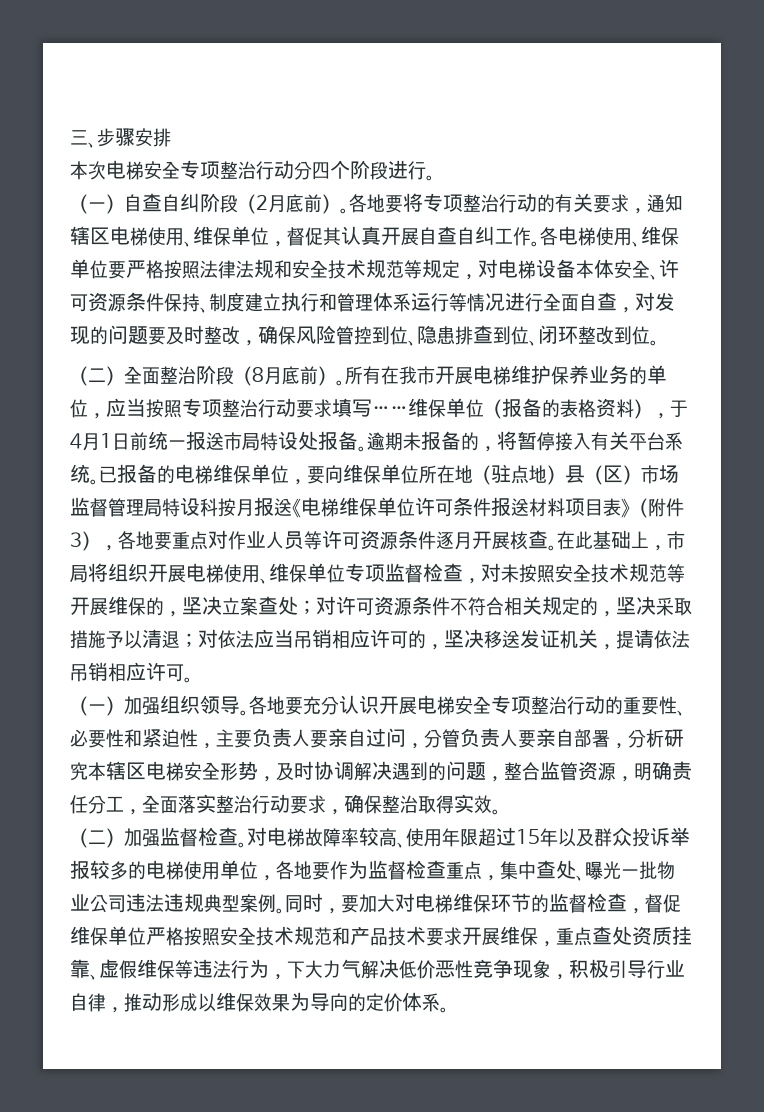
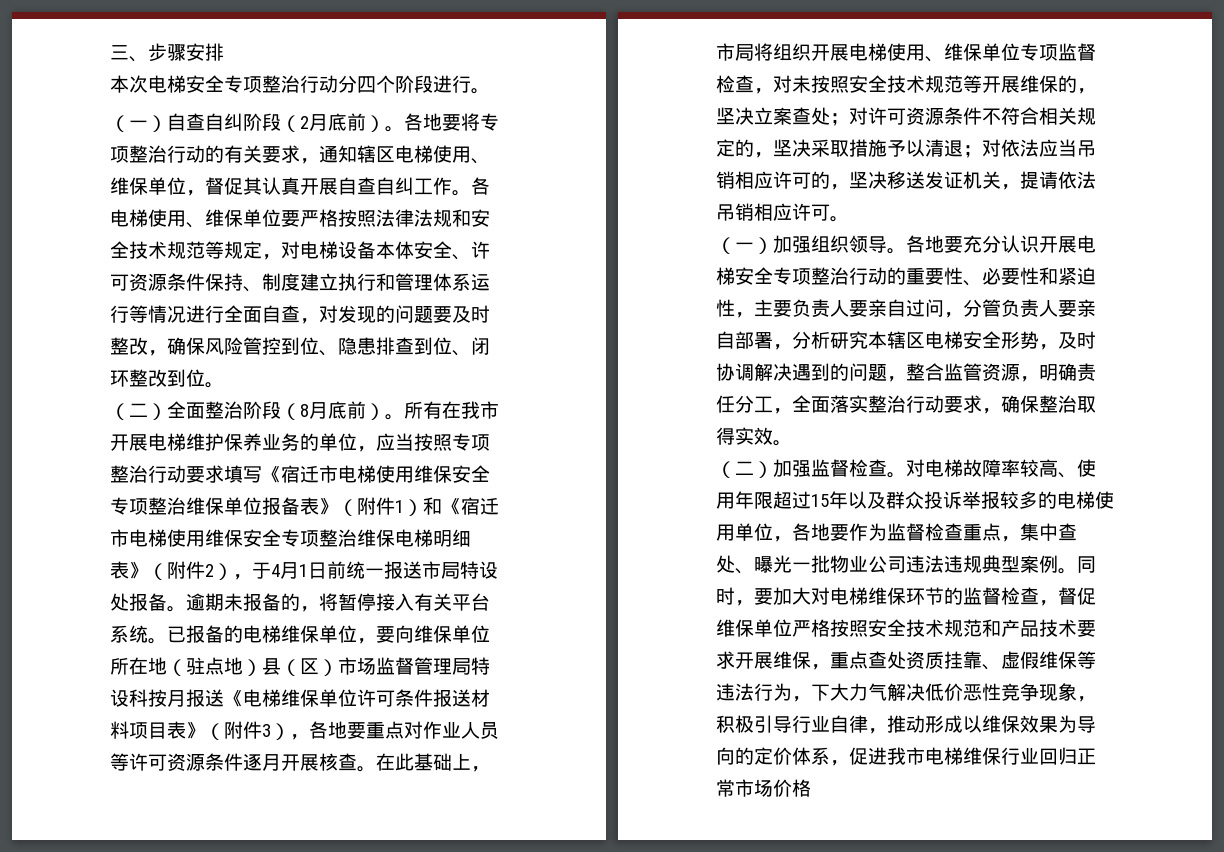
[372,398,634,419] ……维保单位（报备的表格资料 -> [262,465,490,483] [110,497,499,516] [110,529,471,547] [110,561,214,580] 《宿迁市电梯使用维保安全专项整治维保单位报备表》（附件1）和《宿迁市电梯使用维保安全专项整治维保电梯明细表》（附件2
[440,1007,449,1013] 。 -> [830,747,1096,766] [716,779,811,797] ，促进我市电梯维保行业回归正常市场价格

